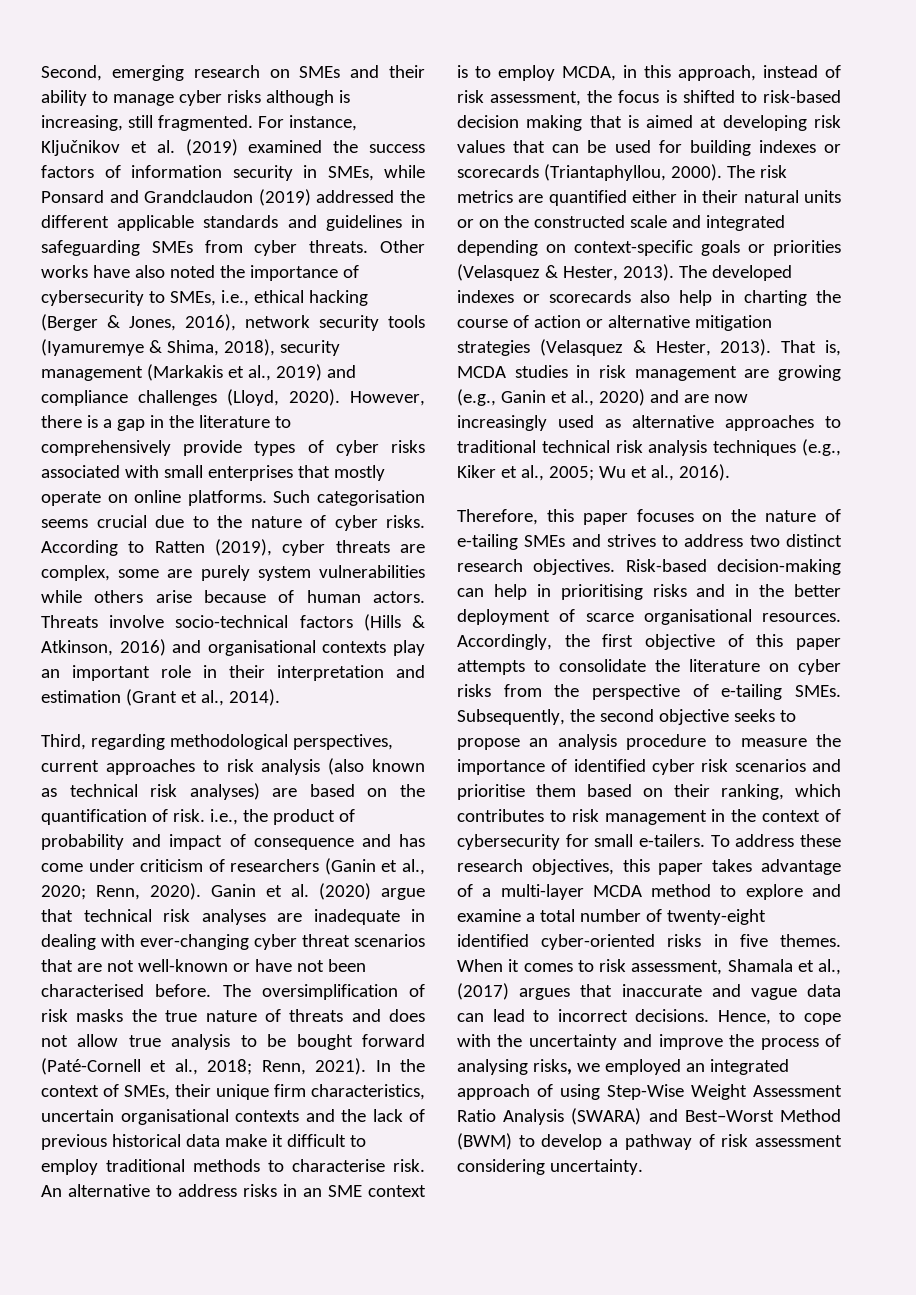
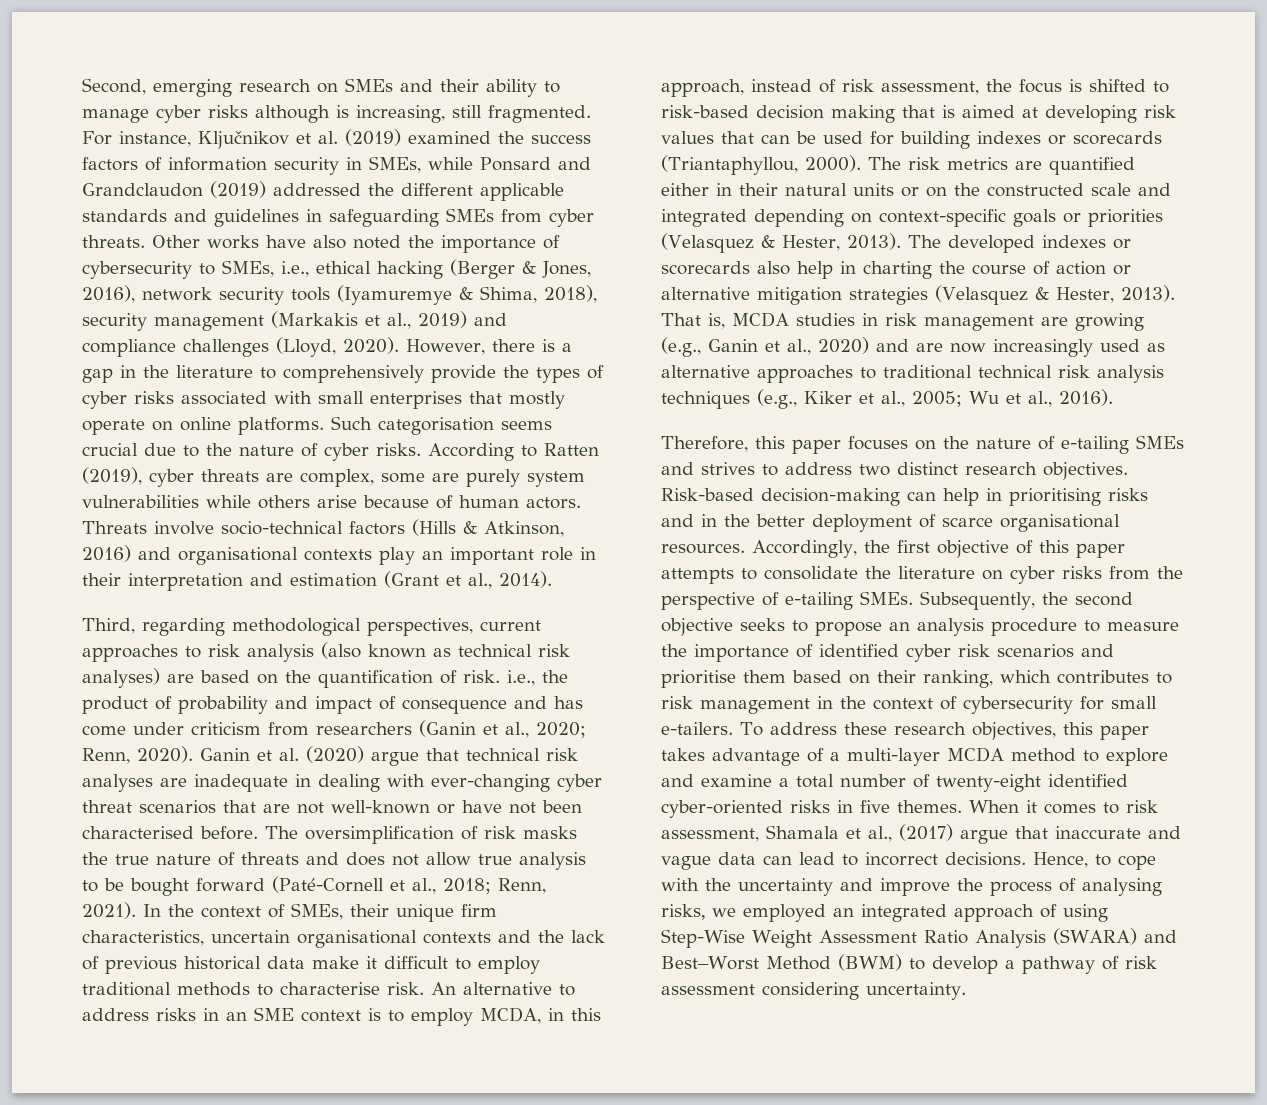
(243, 448) none -> [503,365,529,378] the
[208,859,225,872] of -> [268,722,309,736] from
[519,988,571,1000] argues -> [960,830,1008,844] argue

